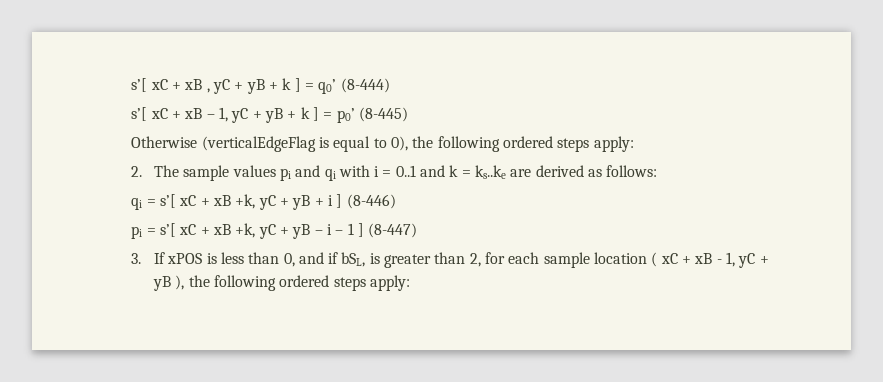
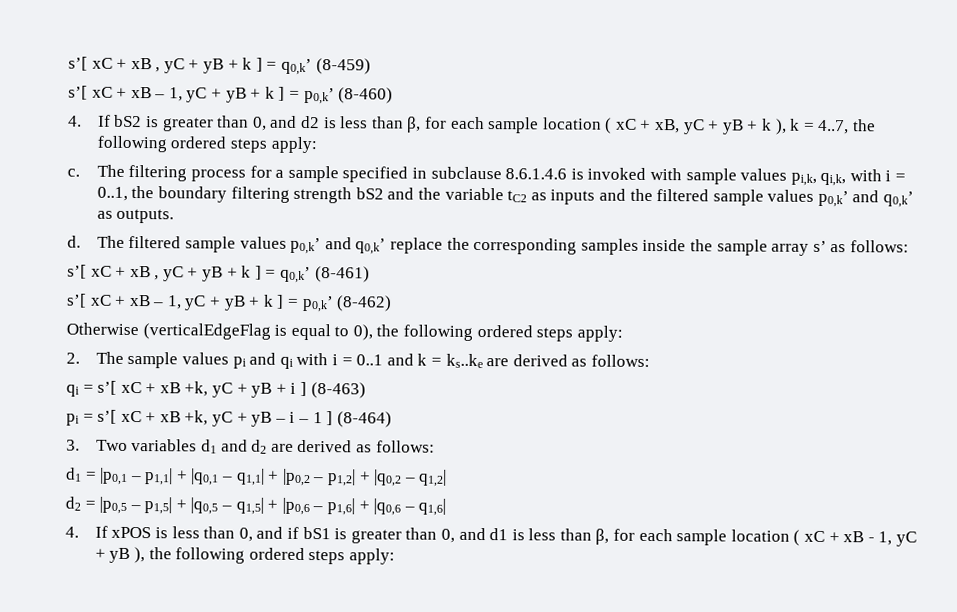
[318,78,390,94] q0’ (8-444) -> [281,58,371,76] q0,k’ (8-459)
[336,107,408,123] p0’ (8-445) -> [303,87,394,105] [67,114,876,135] [96,135,317,154] [66,164,907,187] [96,186,915,208] [96,208,175,224] [66,235,909,256] [66,264,370,284] [65,293,393,313] p0,k’ (8-460) // 4. If bS2 is greater than 0, and d2 is less than β, for each sample location ( xC + xB, yC + yB + k ), k = 4..7, the following ordered steps apply: // c. The filtering process for a sample specified in subclause 8.6.1.4.6 is invoked with sample values pi,k, qi,k, with i = 0..1, the boundary filtering strength bS2 and the variable tC2 as inputs and the filtered sample values p0,k’ and q0,k’ as outputs. // d. The filtered sample values p0,k’ and q0,k’ replace the corresponding samples inside the sample array s’ as follows: // s’[ xC + xB , yC + yB + k ] = q0,k’ (8-461) // s’[ xC + xB – 1, yC + yB + k ] = p0,k’ (8-462)
[346,194,396,209] (8-446) -> [310,382,366,399] (8-463)
[368,223,418,238] [131,253,142,264] (8-447) // 3. -> [336,411,392,428] [65,439,435,454] [64,467,448,487] [64,496,447,516] [64,526,79,538] (8-464) // 3. Two variables d1 and d2 are derived as follows: // d1 = |p0,1 – p1,1| + |q0,1 – q1,1| + |p0,2 – p1,2| + |q0,2 – q1,2| // d2 = |p0,5 – p1,5| + |q0,5 – q1,5| + |p0,6 – p1,6| + |q0,6 – q1,6| // 4.
[341,252,481,268] bSL, is greater than 2, -> [302,526,610,545] bS1 is greater than 0, and d1 is less than β,

